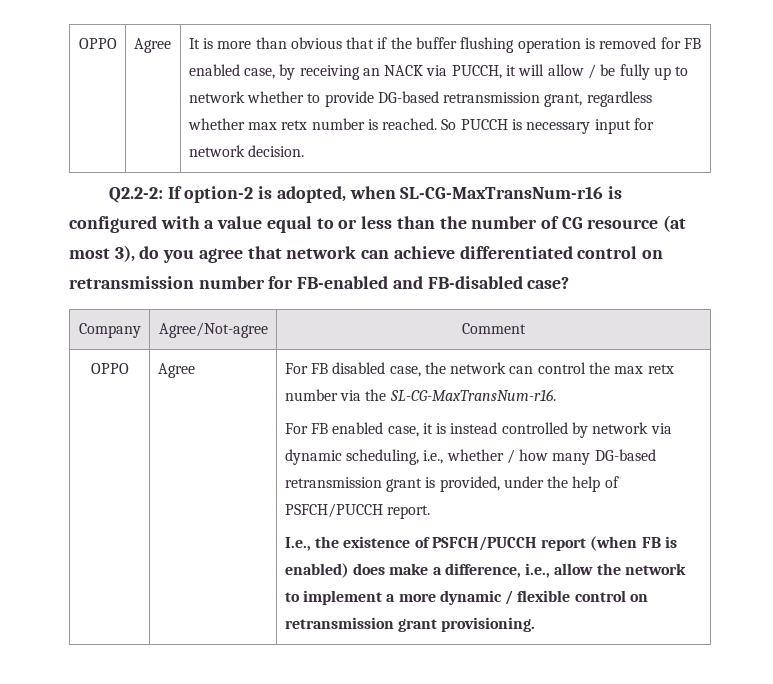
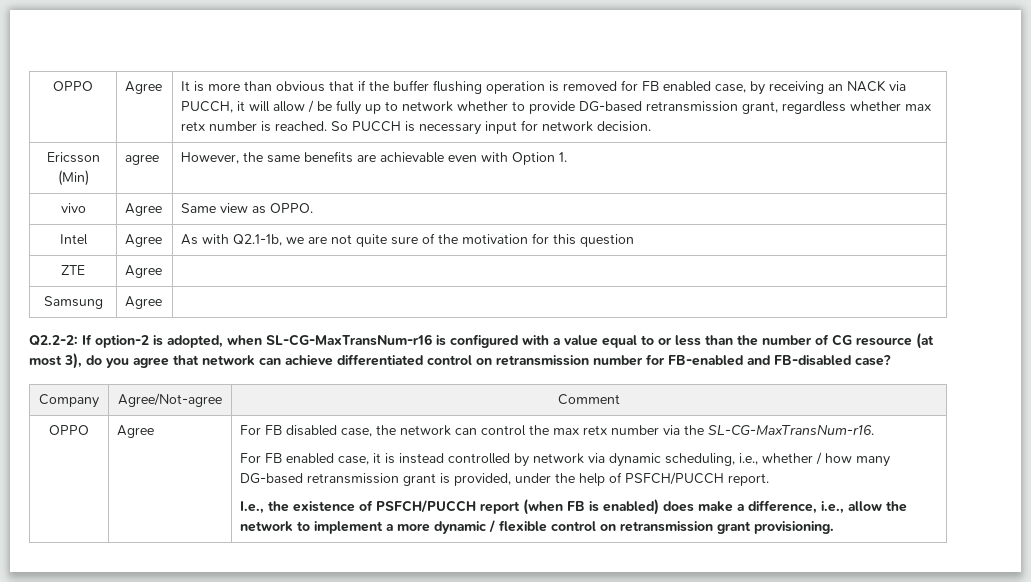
(304, 151) none -> [46,152,100,163] [57,170,89,186] [125,154,160,165] [181,151,568,165] [60,203,86,213] [125,203,163,216] [181,203,314,214] [59,234,88,245] [125,234,163,247] [181,233,635,247] [61,265,85,275] [125,265,163,278] [43,296,103,309] [125,296,163,309] // Ericsson (Min) | agree | However, the same benefits are achievable even with Option 1. // vivo | Agree | Same view as OPPO. // Intel | Agree | As with Q2.1-1b, we are not quite sure of the motivation for this question // ZTE | Agree | // Samsung | Agree |

